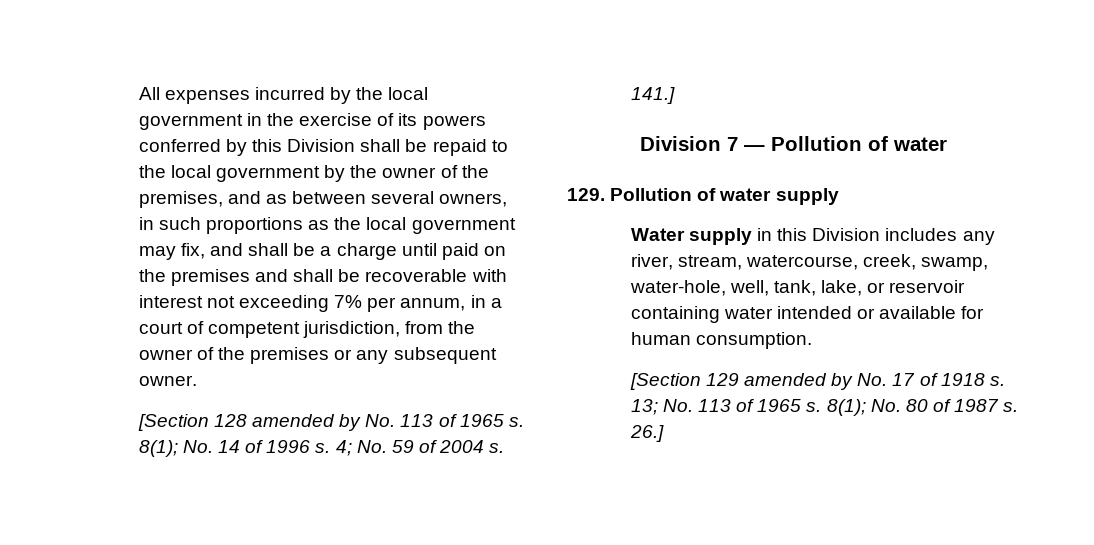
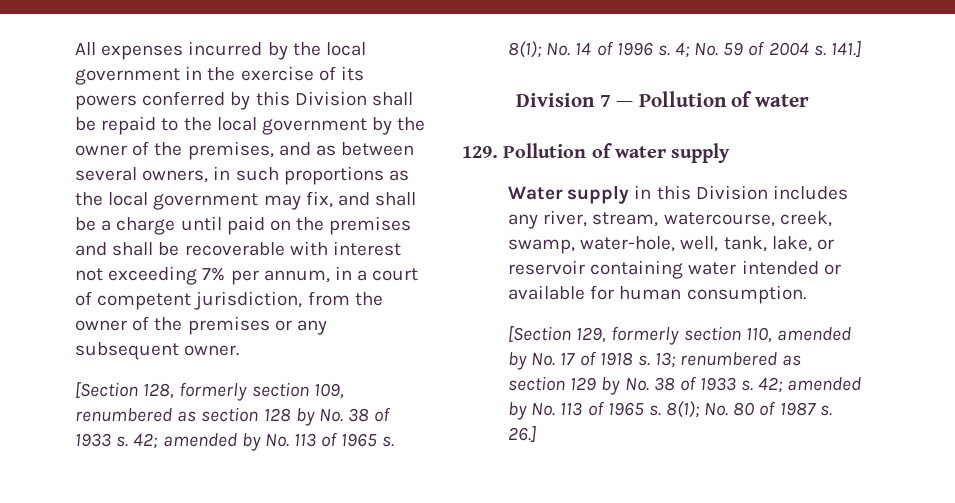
[213,414,247,427] 128 -> [143,382,344,401] [75,407,392,426] [75,433,159,449] 128, formerly section 109, renumbered as section 128 by No. 38 of 1933 s. 42;
[705,373,739,386] 129 -> [576,326,772,345] 129, formerly section 110,
(658, 407) none -> [680,352,802,366] [508,376,862,395] [508,402,528,420] renumbered as section 129 by No. 38 of 1933 s. 42; amended by

